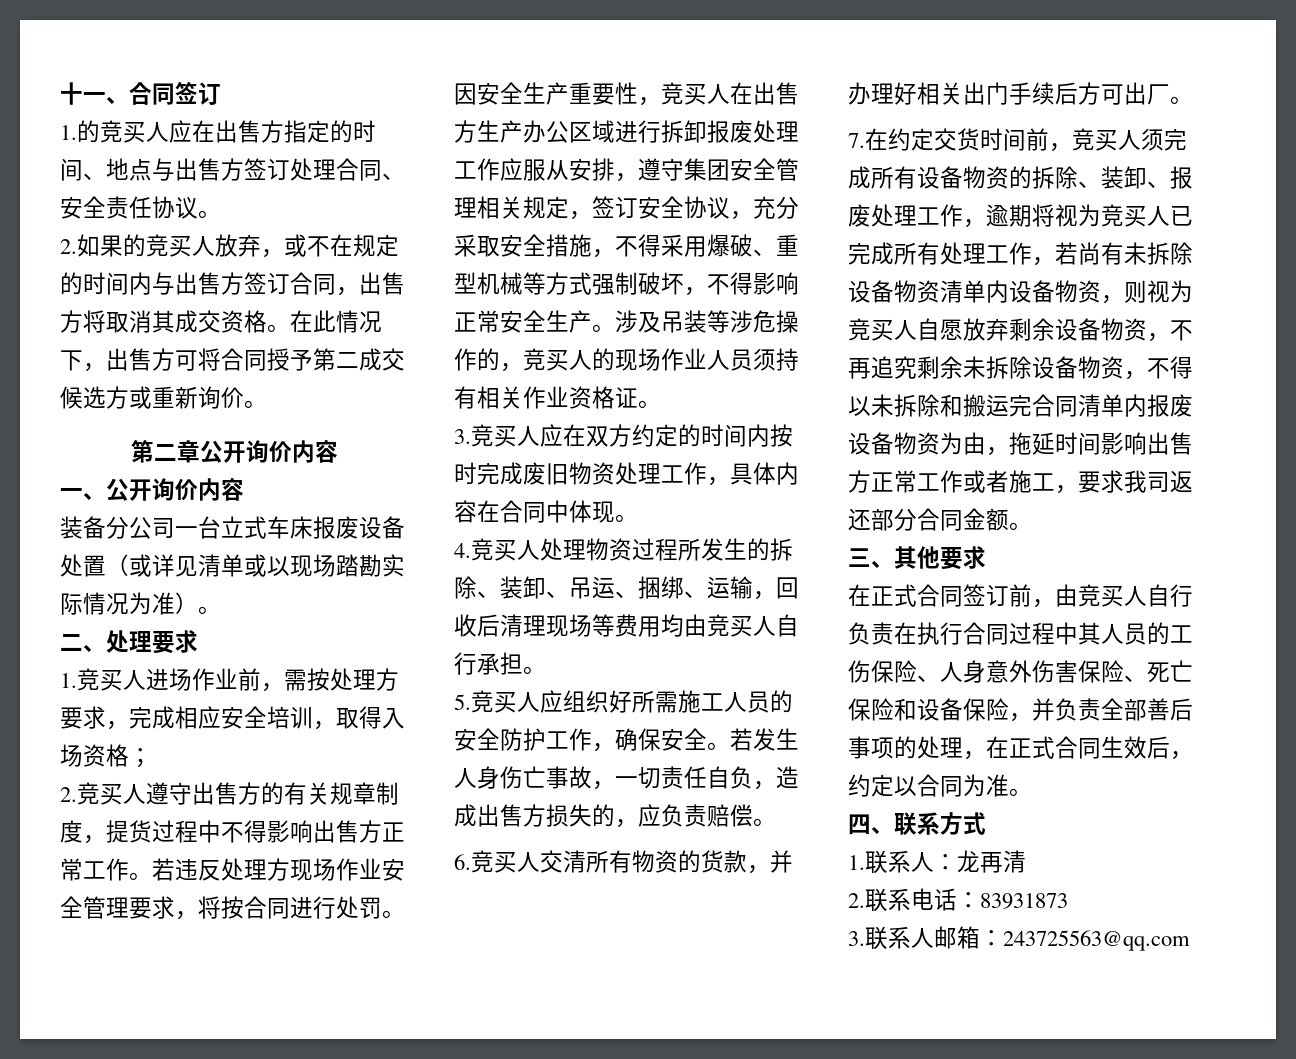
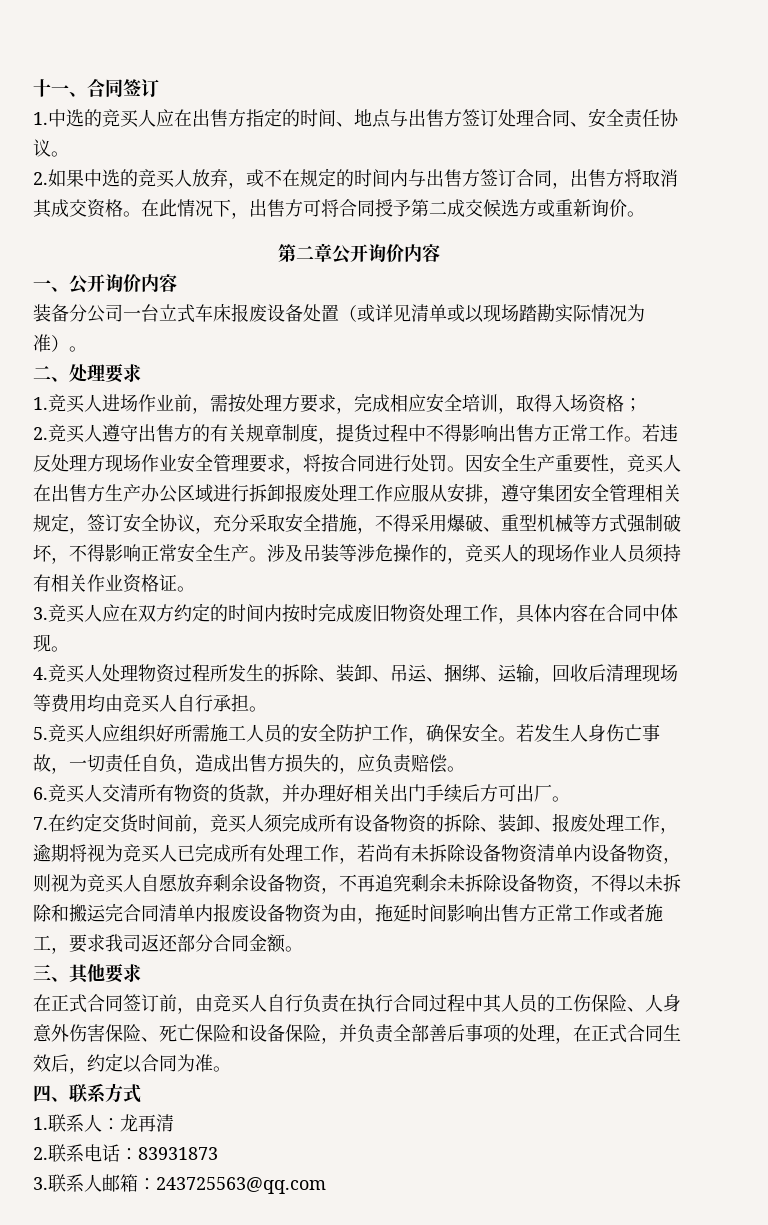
(77, 132) none -> [48,109,84,127] 中选
(123, 246) none -> [84,169,120,187] 中选

